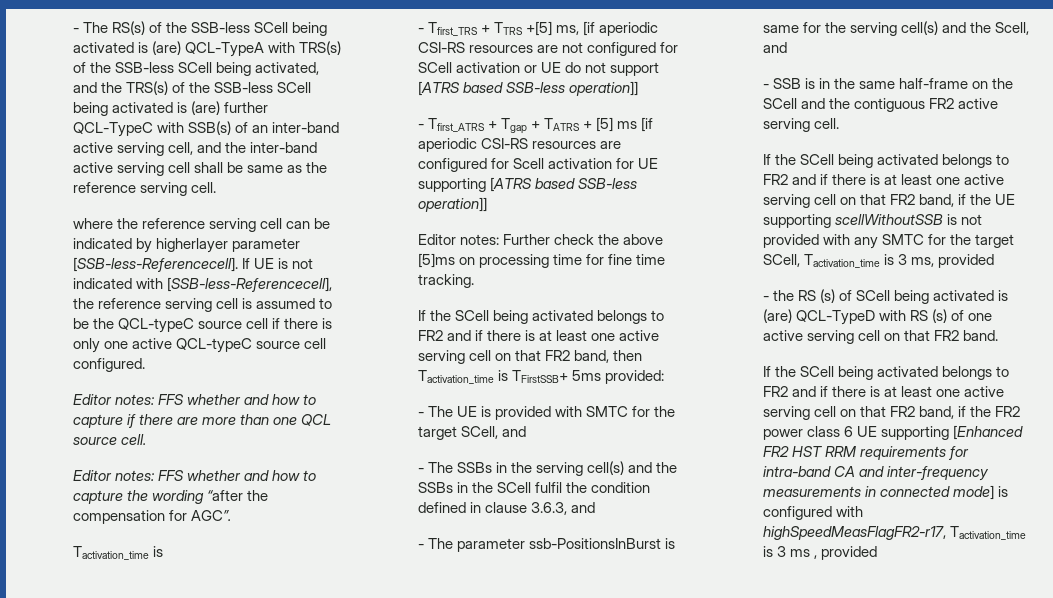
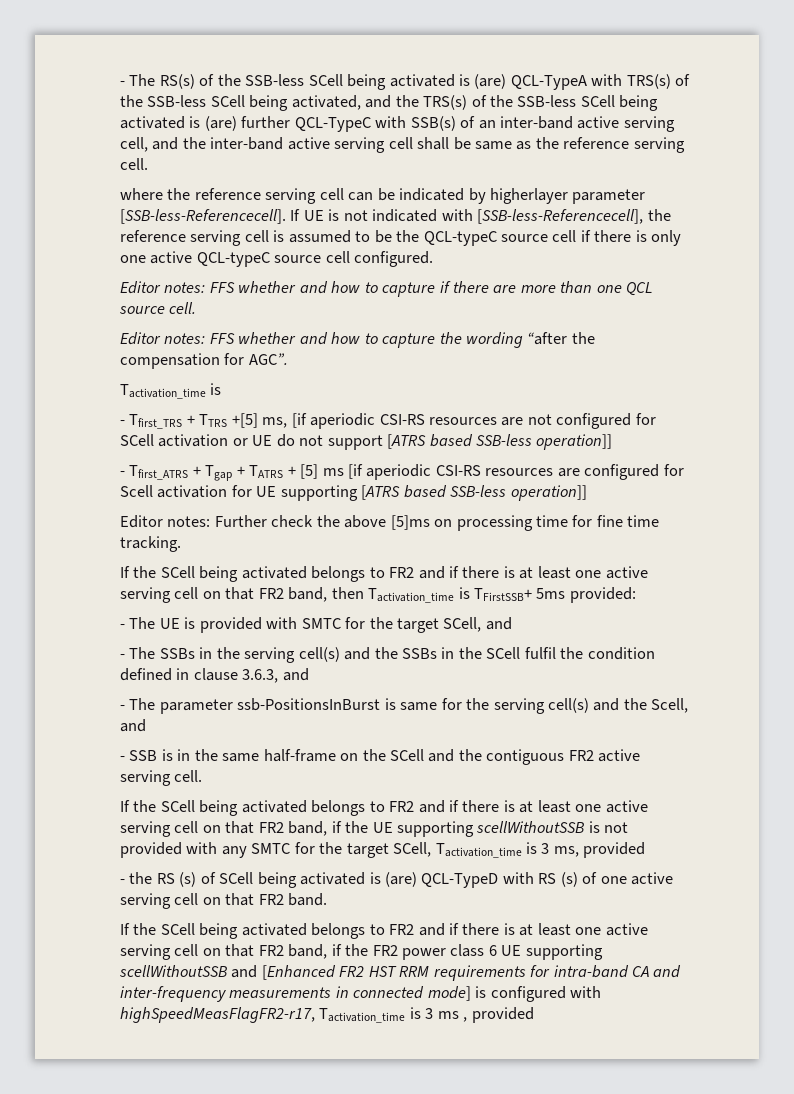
(949, 433) none -> [118,965,258,978] scellWithoutSSB and

